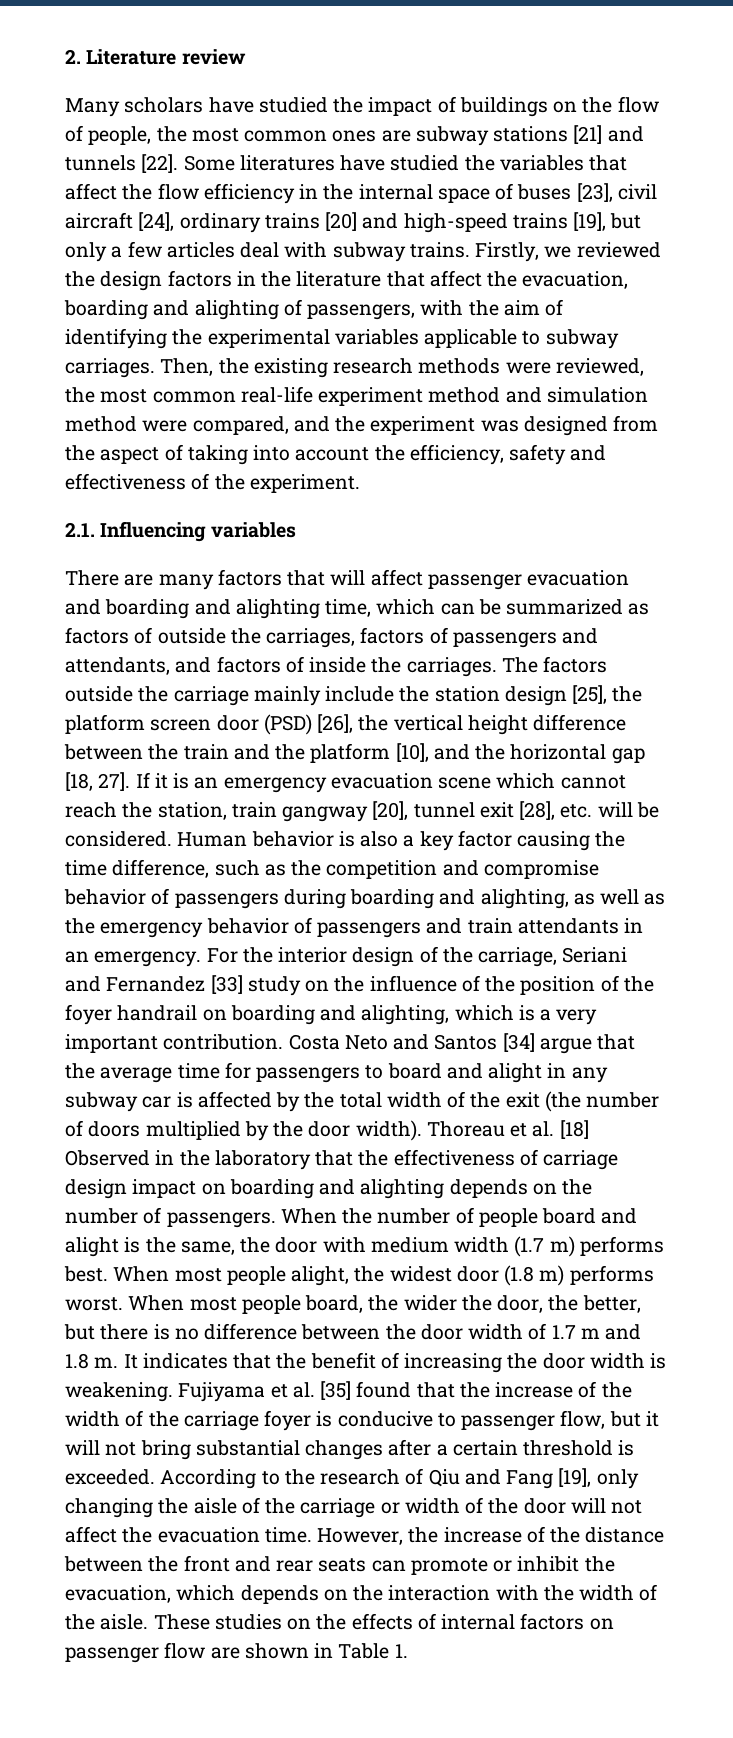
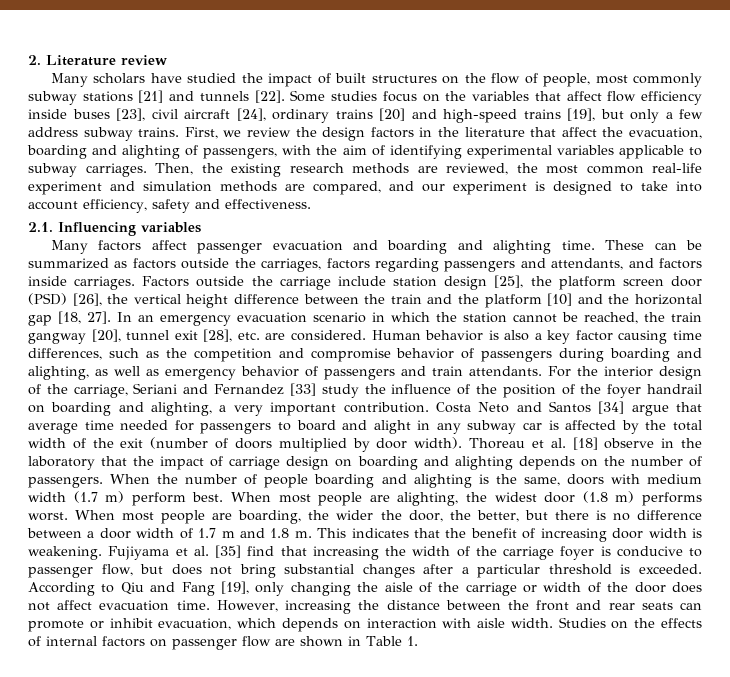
[459,97,548,117] buildings -> [335,73,437,83] built structures
[156,126,411,142] the most common ones are -> [595,73,703,87] most commonly
[239,155,460,171] literatures have studied -> [331,91,440,102] studies focus on
[122,184,153,200] the -> (602, 96) none
[299,183,514,203] in the internal space of -> [28,109,67,119] inside
[166,242,661,262] articles deal with subway trains. Firstly, we reviewed -> [28,127,291,141] address subway trains. First, we review
[172,329,203,345] the -> (462, 152) none
[505,362,551,374] were -> [417,166,438,173] are
[428,387,501,403] method -> (102, 188) none
[65,415,659,436] [65,444,248,465] method were compared, and the experiment was designed from the aspect of taking -> [220,181,668,195] methods are compared, and our experiment is designed to take
[374,445,405,461] the -> (78, 205) none
[65,473,360,493] effectiveness of the experiment. -> [224,199,311,209] effectiveness.
[65,569,366,590] There are many factors that will -> [50,240,142,254] Many factors
[325,599,436,617] time, which -> [561,240,645,250] time. These
[134,627,153,644] of -> (176, 263) none
[429,627,448,644] of -> [374,258,439,272] regarding
[285,656,608,677] [65,686,430,706] of inside the carriages. The factors outside the carriage mainly include the -> [28,276,386,290] inside carriages. Factors outside the carriage include
[395,743,429,762] [10], -> [547,293,573,306] [10]
[135,772,626,793] [65,802,227,820] If it is an emergency evacuation scene which cannot reach the station, -> [117,312,665,326] In an emergency evacuation scenario in which the station cannot be reached, the
[597,802,659,818] will be -> [265,333,286,340] are
[595,831,626,847] [65,859,210,878] the time difference, -> [673,330,702,340] [28,348,102,360] time differences,
[65,918,95,934] the -> (159, 372) none
[517,918,644,934] [65,951,202,967] attendants in an emergency. -> [469,366,542,376] attendants.
[305,980,330,992] on -> (359, 391) none
[454,1005,535,1021] which is -> (213, 409) none
[65,1063,95,1079] the -> (702, 407) none
(220, 1071) none -> [120,420,169,430] needed
[544,1091,660,1112] (the number -> [150,437,209,449] (number
[273,1121,304,1137] the -> (370, 445) none
[65,1150,150,1166] Observed -> [604,438,655,449] observe
[393,1149,515,1166] effectiveness -> [160,456,205,470] impact
[132,1179,197,1198] impact -> (330, 463) none
[542,1208,638,1224] [65,1237,119,1257] board and alight -> [314,474,472,488] boarding and alighting
[240,1237,318,1253] the door -> [566,474,604,485] doors
[579,1236,664,1256] performs -> [131,492,186,506] perform
[291,1266,350,1286] alight, -> [369,492,459,506] are alighting,
[305,1295,364,1313] board, -> [212,510,302,524] are boarding,
[385,1324,416,1340] the -> [87,531,95,538] a
[123,1354,138,1369] It -> [317,528,347,538] This
[507,1353,538,1369] the -> (607, 535) none
[356,1381,597,1398] found that the increase of -> [247,546,379,560] find that increasing
[645,1411,659,1427] [65,1440,100,1455] it will -> [171,564,202,575] does
[452,1440,518,1456] certain -> [477,564,541,578] particular
[284,1468,424,1485] the research of -> (115, 588) none
[570,1498,606,1513] will -> [672,582,703,593] does
[122,1527,153,1543] the -> (93, 605) none
[408,1526,545,1543] the increase of -> [285,600,352,614] increasing
[584,1556,615,1572] the -> (153, 623) none
[353,1585,384,1601] the -> (361, 625) none
[543,1584,658,1601] [65,1614,282,1630] the width of the aisle. These studies -> [477,617,606,628] aisle width. Studies

